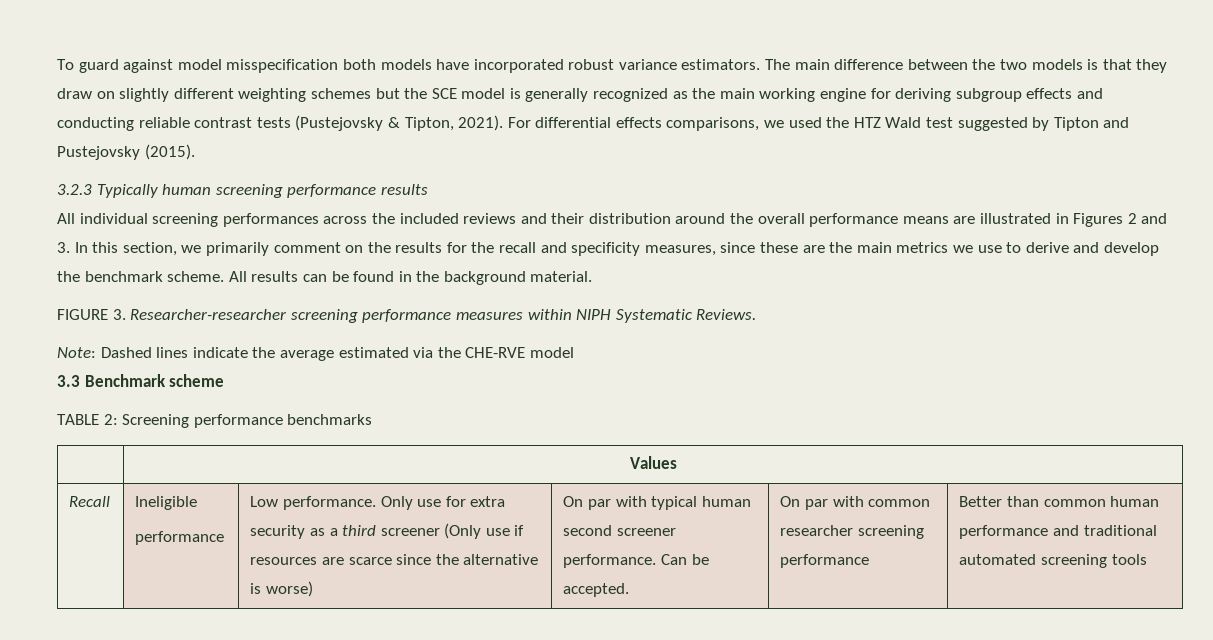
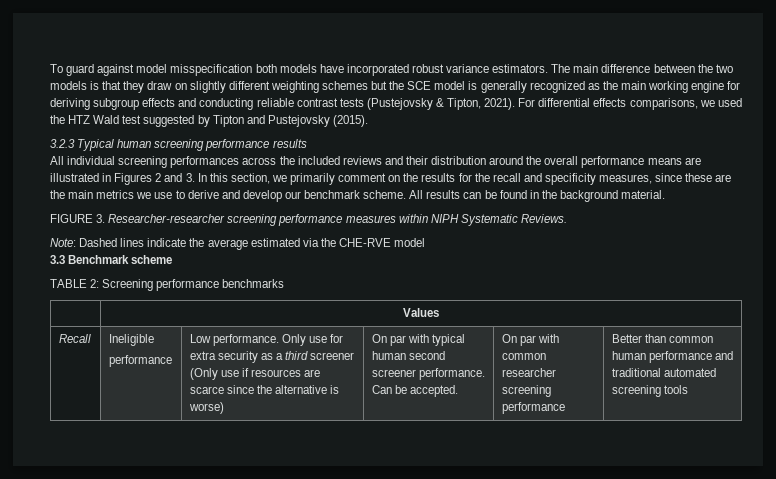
[96,184,158,198] Typically -> [77,139,115,151] Typical
[57,271,80,282] the -> [284,191,301,199] our

